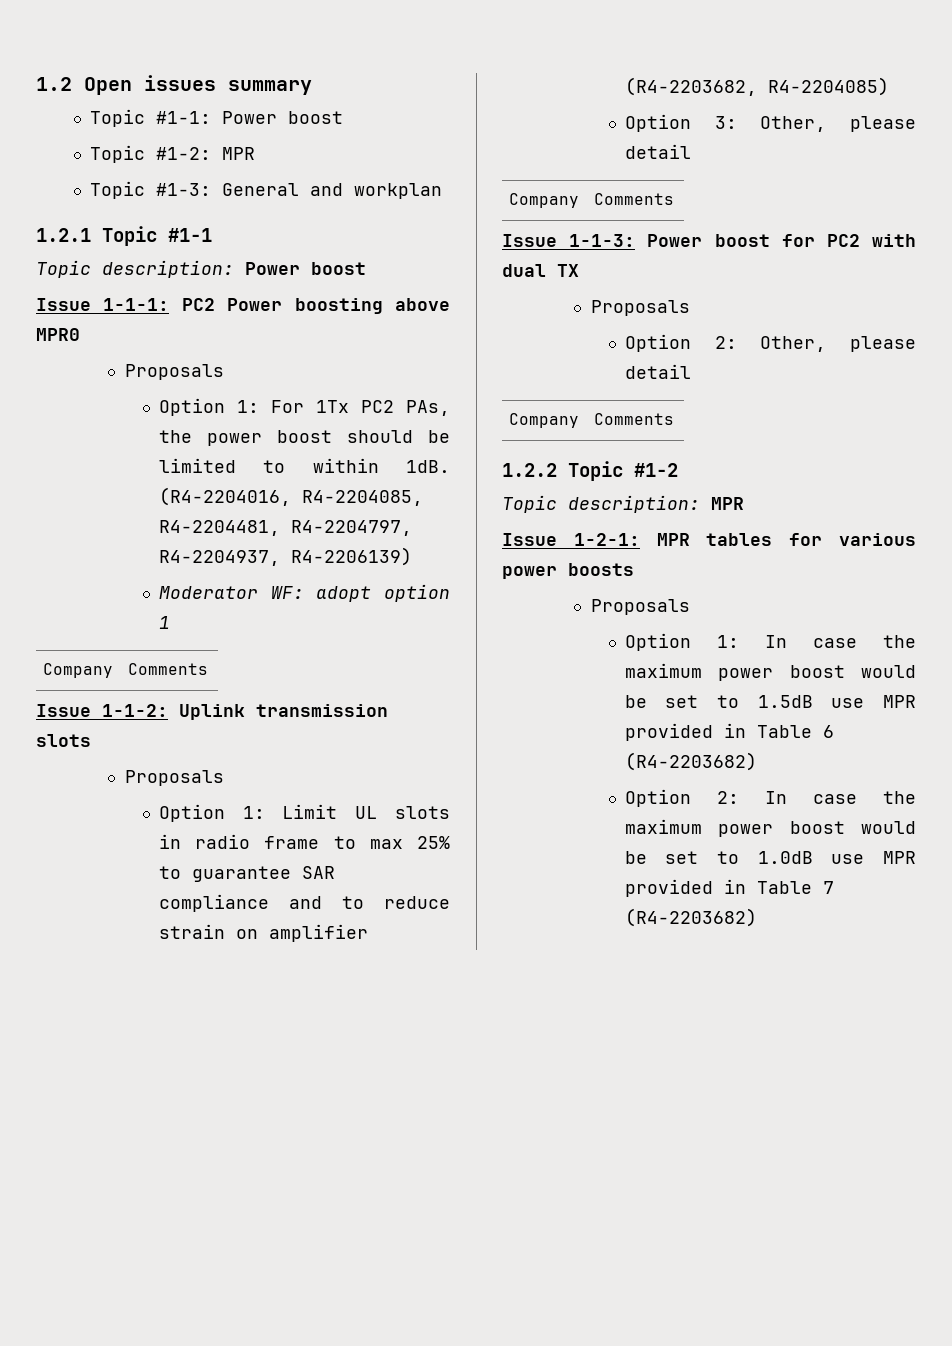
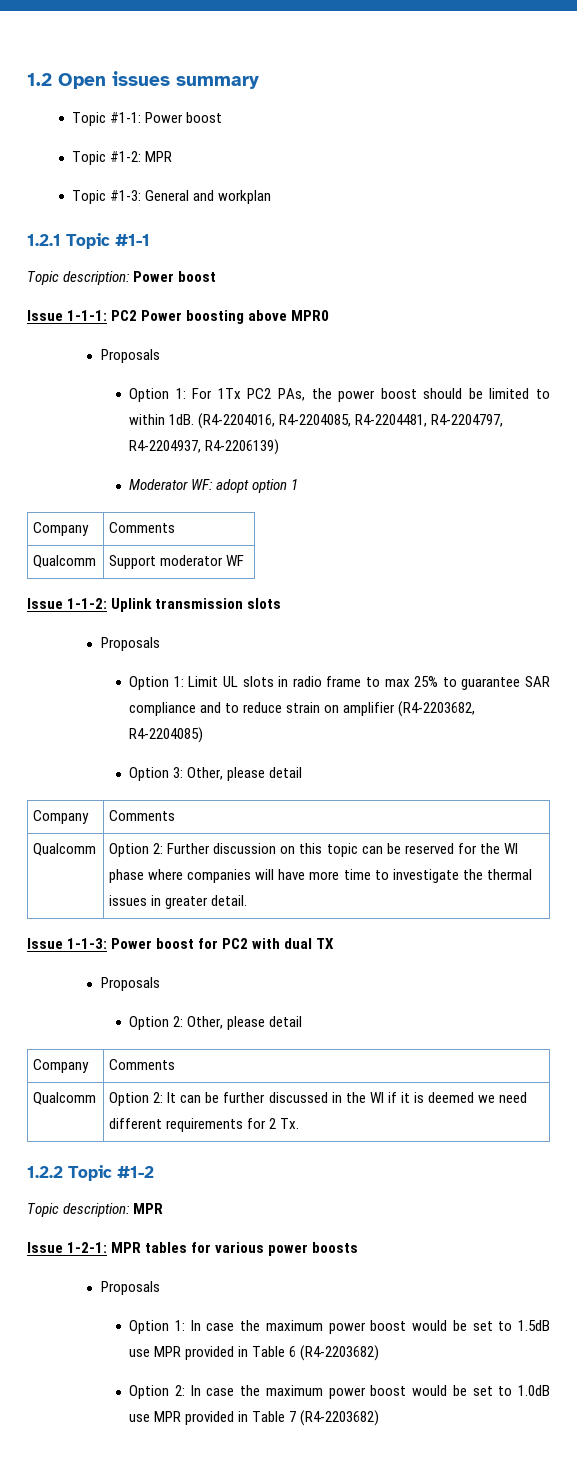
(209, 669) none -> [33,555,97,568] [109,555,245,569] // Qualcomm | Support moderator WF
(675, 199) none -> [33,843,97,856] [109,843,518,857] [109,869,532,883] [109,895,248,909] // Qualcomm | Option 2: Further discussion on this topic can be reserved for the WI phase where companies will have more time to investigate the thermal issues in greater detail.
(675, 419) none -> [33,1092,97,1105] [109,1092,527,1106] [109,1118,300,1132] // Qualcomm | Option 2: It can be further discussed in the WI if it is deemed we need different requirements for 2 Tx.

